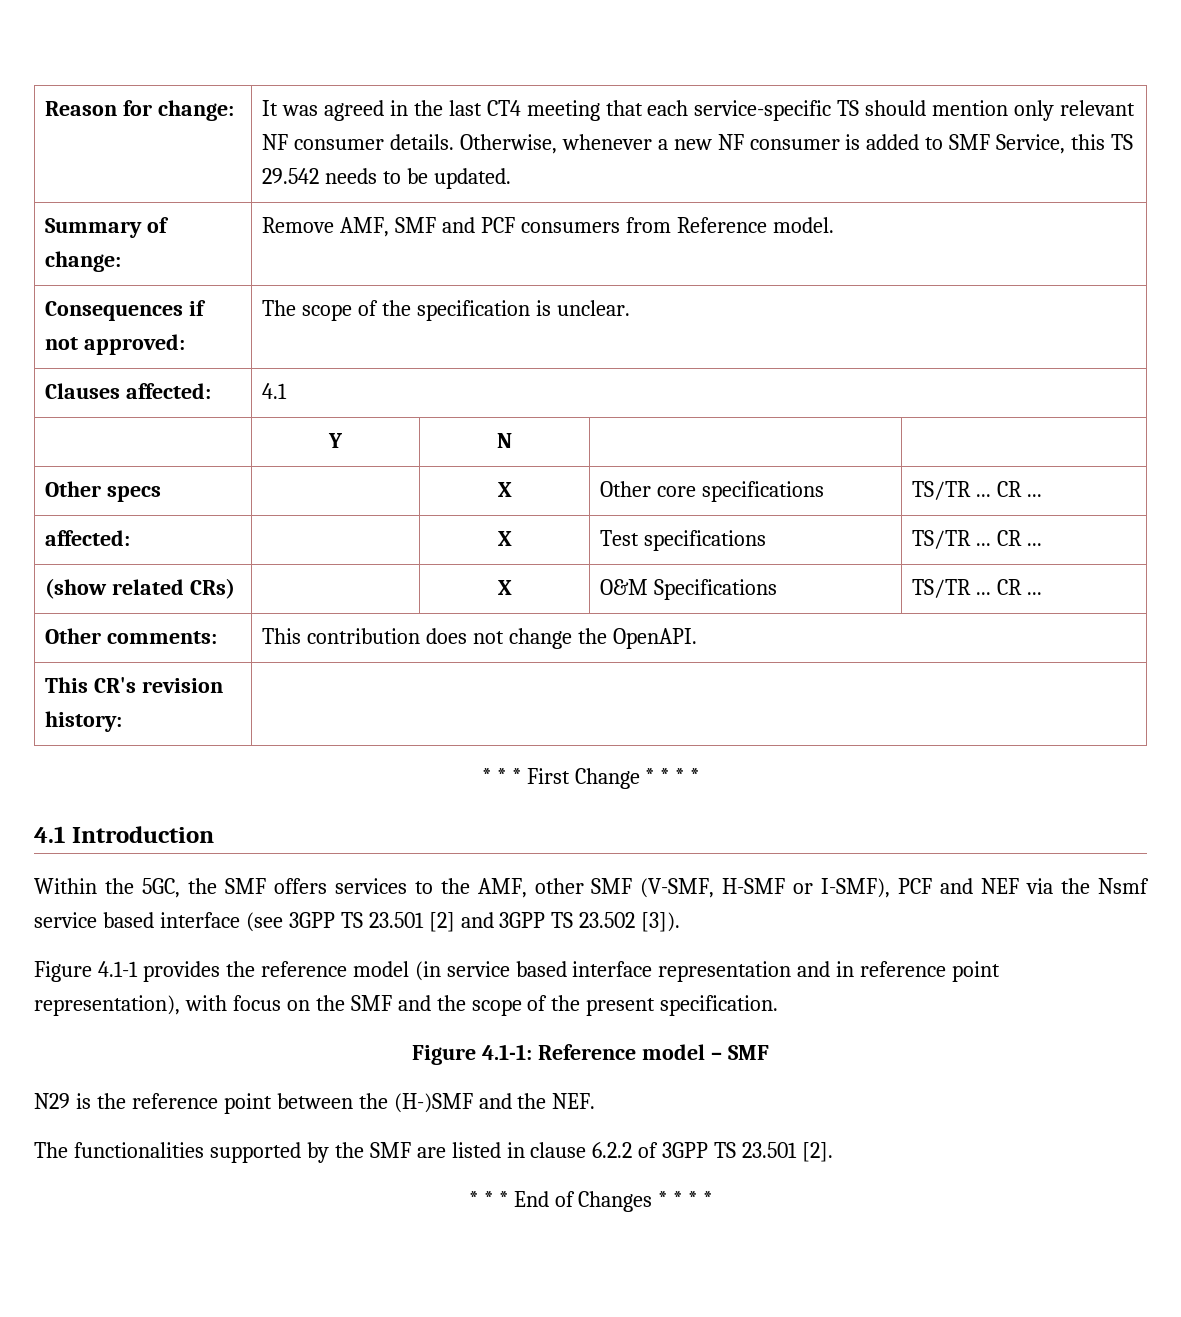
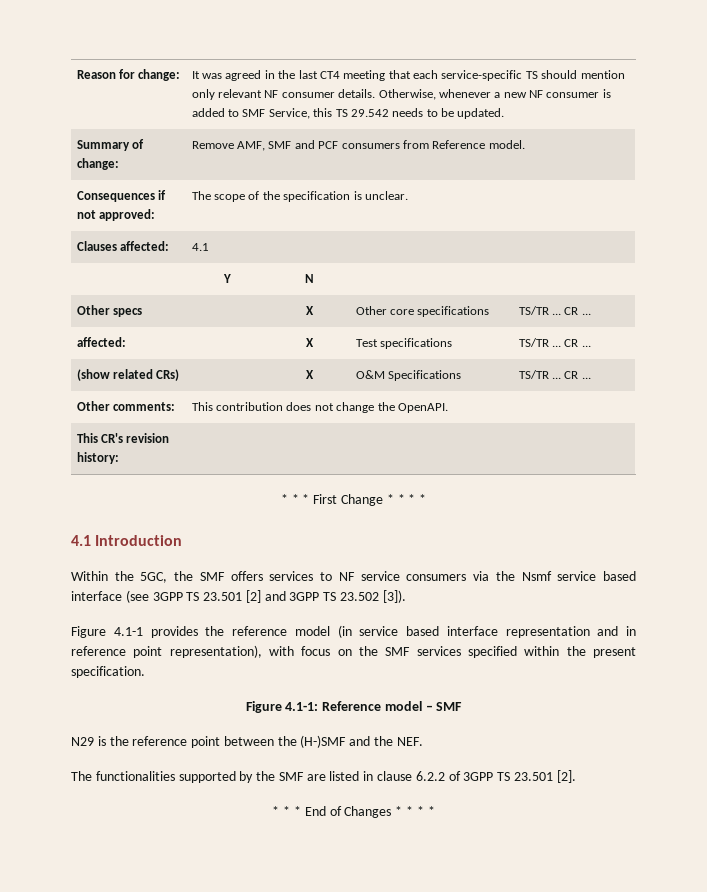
[440,878,1020,898] the AMF, other SMF (V-SMF, H-SMF or I-SMF), PCF and NEF -> [338,571,467,581] NF service consumers
[397,995,548,1016] and the scope of -> [416,646,560,658] services specified within

